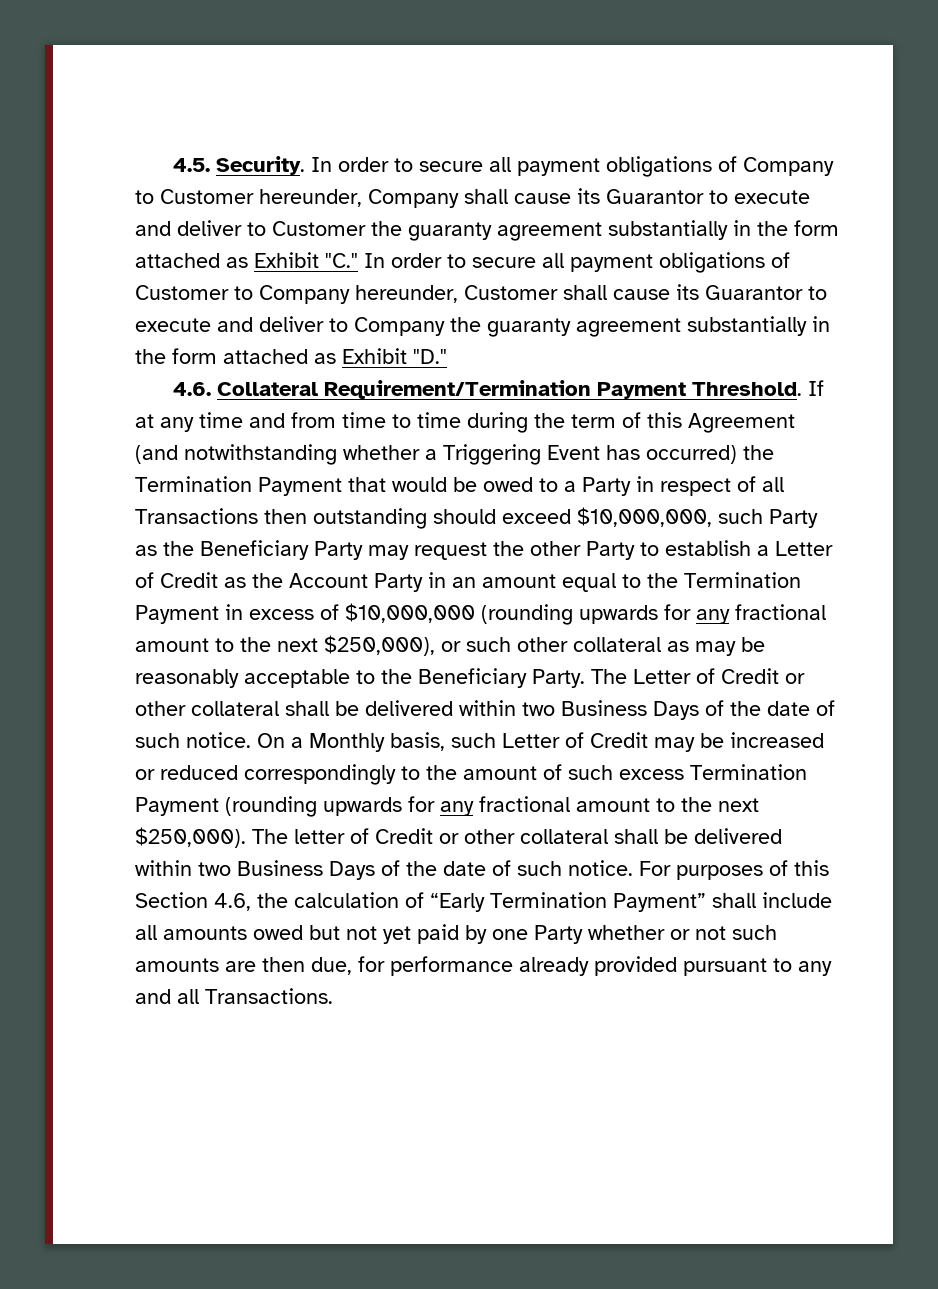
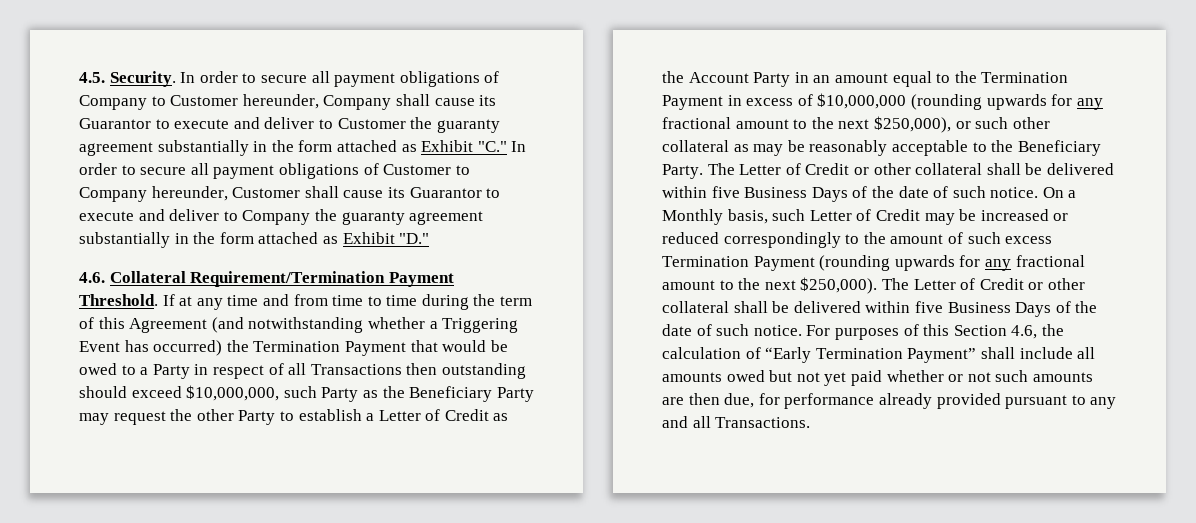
[522,702,555,716] two -> [711,186,740,198] five
[294,828,782,844] [135,860,231,876] letter of Credit or other collateral shall be delivered within two -> [913,278,1085,290] [662,301,943,313] Letter of Credit or other collateral shall be delivered within five
[465,925,583,944] by one Party -> (882, 378) none

